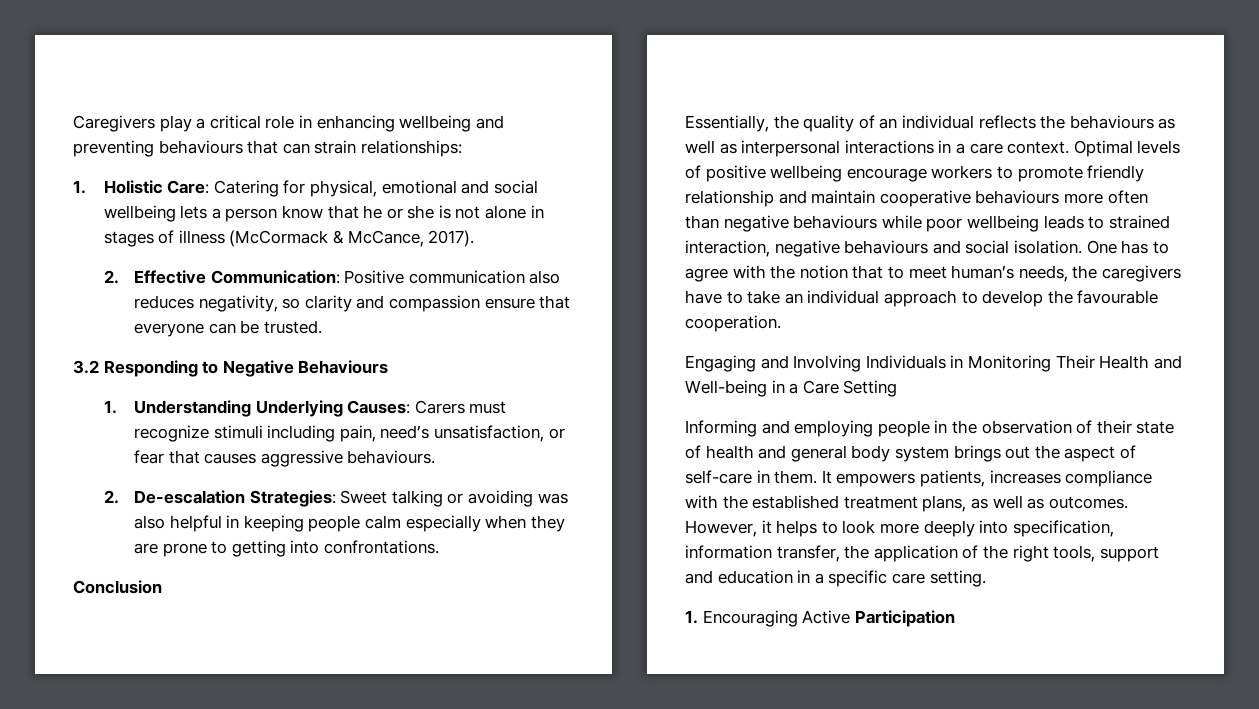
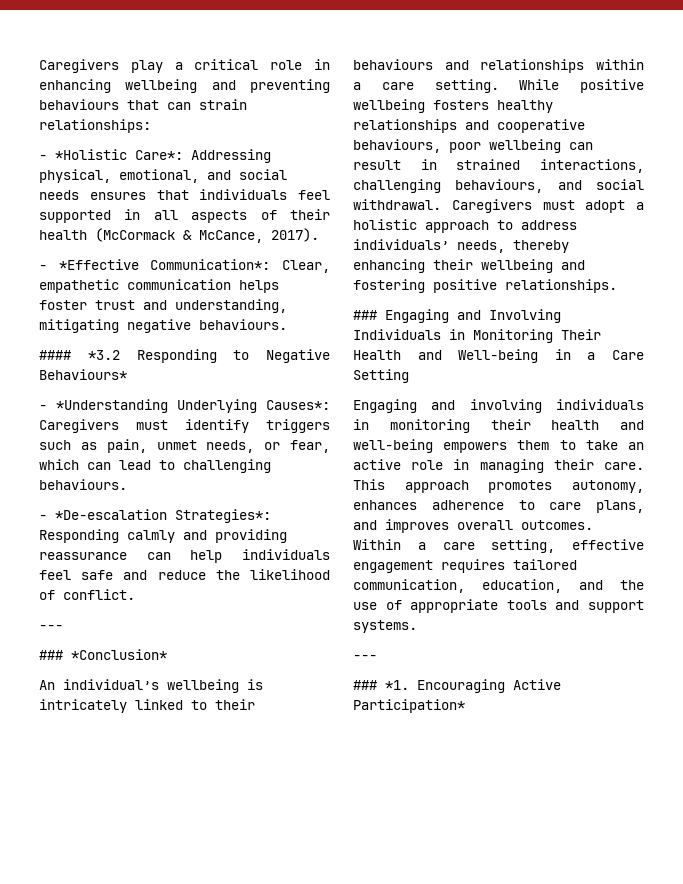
[73,180,538,197] [103,205,544,222] [103,230,475,247] [103,270,561,284] [134,295,571,312] [134,320,322,337] [73,360,389,377] [103,400,507,417] [134,425,565,442] [134,450,436,467] [103,490,568,507] [134,515,565,532] [134,540,440,557] [73,580,162,594] [685,115,1176,132] [685,140,1181,157] [685,165,1145,182] [685,190,1148,207] [685,215,1170,232] [685,240,1169,257] [685,265,1181,282] [685,290,1159,307] [685,315,781,332] 1. Holistic Care: Catering for physical, emotional and social wellbeing lets a person know that he or she is not alone in stages of illness (McCormack & McCance, 2017). // 2. Effective Communication: Positive communication also reduces negativity, so clarity and compassion ensure that everyone can be trusted. // 3.2 Responding to Negative Behaviours // 1. Understanding Underlying Causes: Carers must recognize stimuli including pain, need’s unsatisfaction, or fear that causes aggressive behaviours. // 2. De-escalation Strategies: Sweet talking or avoiding was also helpful in keeping people calm especially when they are prone to getting into confrontations. // Conclusion // Essentially, the quality of an individual reflects the behaviours as well as interpersonal interactions in a care context. Optimal levels of positive wellbeing encourage workers to promote friendly relationship and maintain cooperative behaviours more often than negative behaviours while poor wellbeing leads to strained interaction, negative behaviours and social isolation. One has to agree with the notion that to meet human’s needs, the caregivers have to take an individual approach to develop the favourable cooperation. // -> [39,149,271,163] [39,169,287,183] [39,189,330,200] [39,209,330,223] [39,228,319,243] [39,259,330,273] [39,279,279,293] [39,299,287,313] [39,319,287,333] [39,349,330,363] [39,369,127,380] [39,399,330,413] [39,419,330,433] [39,439,330,453] [39,459,271,473] [39,479,127,490] [39,509,271,523] [39,529,287,543] [39,549,330,563] [39,569,330,580] [39,589,135,600] [39,625,63,630] [39,649,167,660] [39,679,263,693] [39,699,255,713] [353,59,644,73] [353,79,644,93] [353,99,553,113] [353,119,585,133] [353,139,593,153] [353,159,644,173] [353,179,644,193] [353,199,644,213] [353,219,577,233] [353,239,569,253] [353,259,585,273] [353,279,617,293] [353,310,377,320] - *Holistic Care*: Addressing physical, emotional, and social needs ensures that individuals feel supported in all aspects of their health (McCormack & McCance, 2017). // - *Effective Communication*: Clear, empathetic communication helps foster trust and understanding, mitigating negative behaviours. // #### *3.2 Responding to Negative Behaviours* // - *Understanding Underlying Causes*: Caregivers must identify triggers such as pain, unmet needs, or fear, which can lead to challenging behaviours. // - *De-escalation Strategies*: Responding calmly and providing reassurance can help individuals feel safe and reduce the likelihood of conflict. // --- // ### *Conclusion* // An individual’s wellbeing is intricately linked to their behaviours and relationships within a care setting. While positive wellbeing fosters healthy relationships and cooperative behaviours, poor wellbeing can result in strained interactions, challenging behaviours, and social withdrawal. Caregivers must adopt a holistic approach to address individuals’ needs, thereby enhancing their wellbeing and fostering positive relationships. // ###
[685,420,1175,437] [685,445,1136,462] [685,470,1153,487] [685,495,1128,512] [685,520,1114,537] [685,545,1159,562] [685,570,986,587] [685,610,698,624] Informing and employing people in the observation of their state of health and general body system brings out the aspect of self-care in them. It empowers patients, increases compliance with the established treatment plans, as well as outcomes. However, it helps to look more deeply into specification, information transfer, the application of the right tools, support and education in a specific care setting. // 1. -> [353,399,644,413] [353,419,644,433] [353,439,644,453] [353,459,644,473] [353,479,644,493] [353,500,644,513] [353,519,593,533] [353,539,644,553] [353,559,577,573] [353,579,644,593] [353,599,644,613] [353,620,417,633] [353,655,377,660] [353,680,409,690] Engaging and involving individuals in monitoring their health and well-being empowers them to take an active role in managing their care. This approach promotes autonomy, enhances adherence to care plans, and improves overall outcomes. Within a care setting, effective engagement requires tailored communication, education, and the use of appropriate tools and support systems. // --- // ### *1.
[854,610,955,627] Participation -> [353,699,465,713] Participation*

